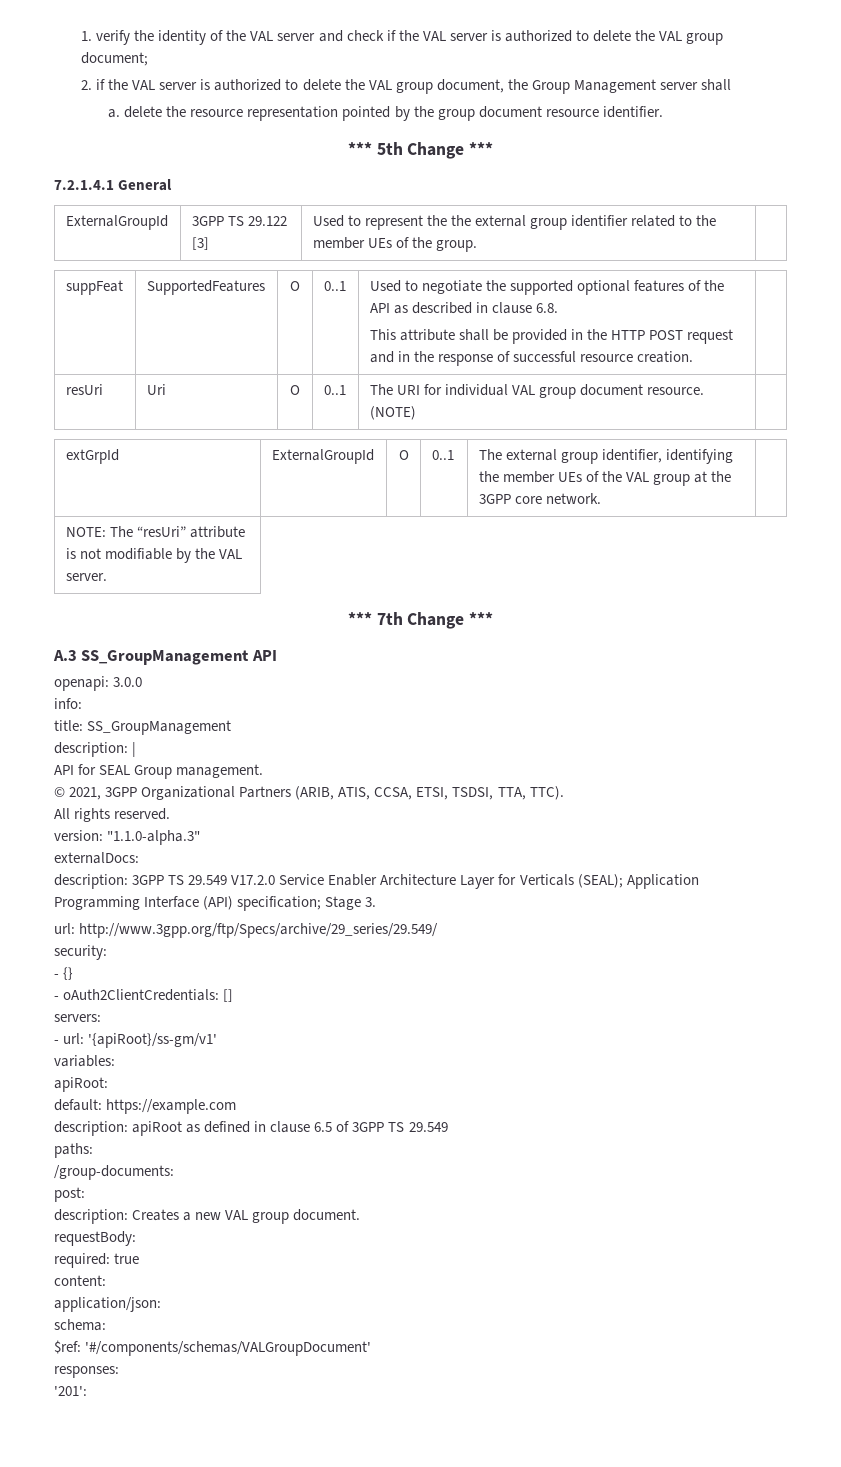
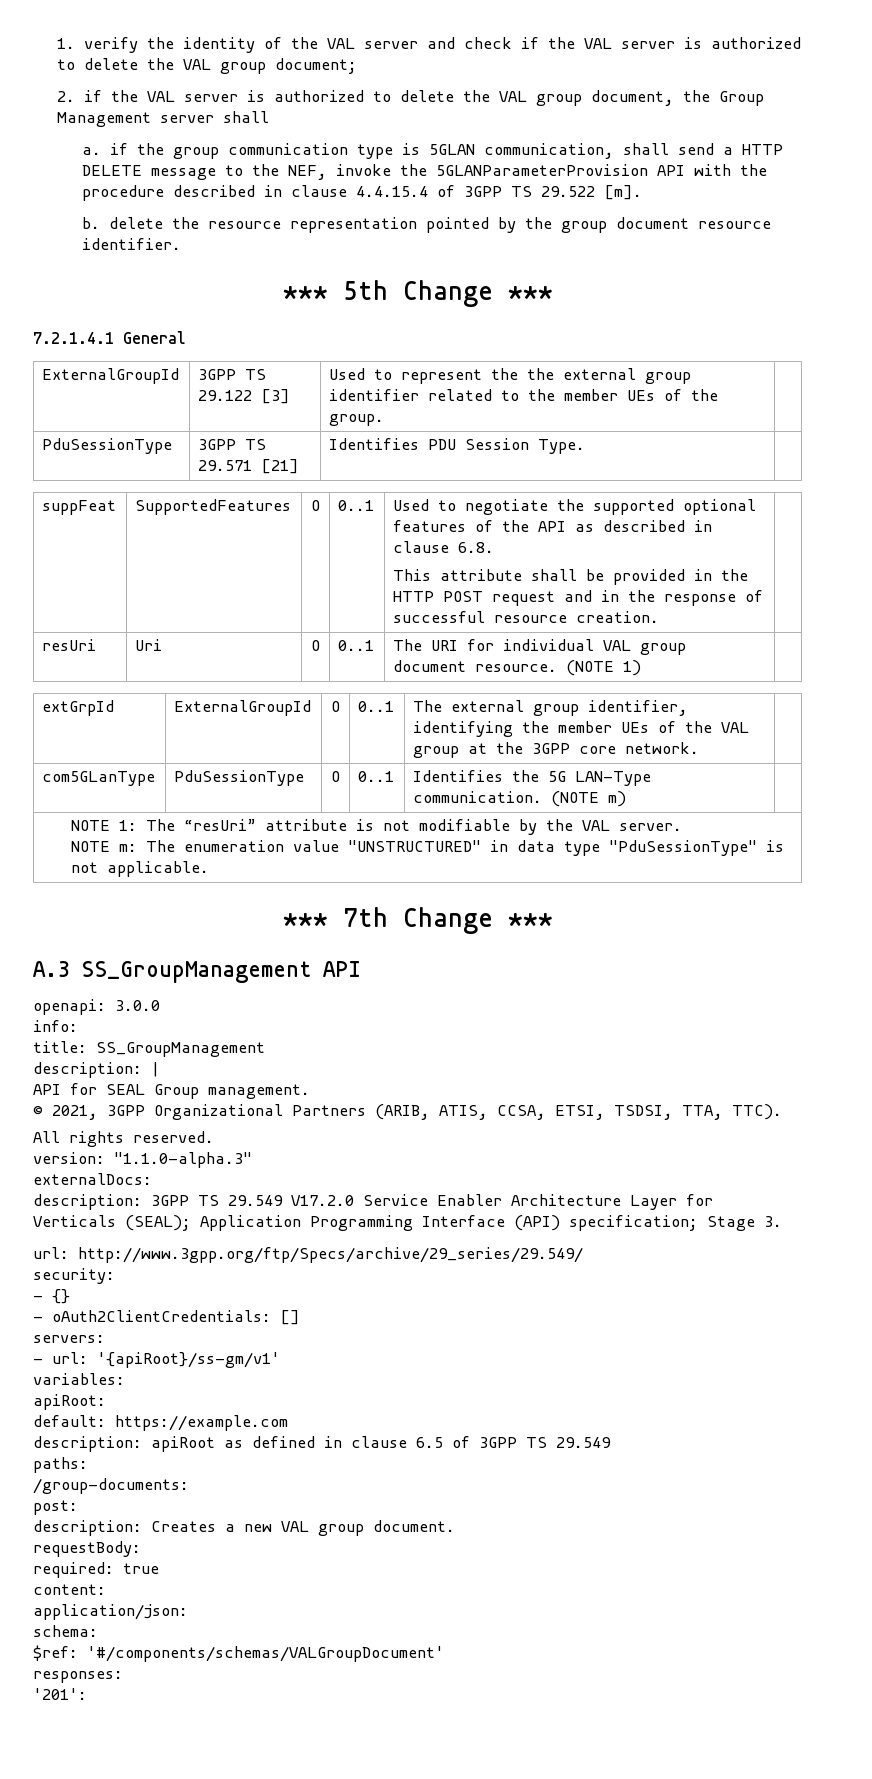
(121, 113) none -> [109,143,783,159] [81,164,767,180] [81,185,642,201] [81,217,100,229] if the group communication type is 5GLAN communication, shall send a HTTP DELETE message to the NEF, invoke the 5GLANParameterProvision API with the procedure described in clause 4.4.15.4 of 3GPP TS 29.522 [m]. // b.
(477, 246) none -> [42,438,173,454] [198,439,267,450] [198,459,300,474] [329,438,586,454] // PduSessionType | 3GPP TS 29.571 [21] | Identifies PDU Session Type. |
[369,406,416,420] (NOTE) -> [566,660,642,676] (NOTE 1)
[65,527,106,537] NOTE: -> [42,771,156,786] [174,770,305,786] [331,771,340,782] [358,771,395,782] [413,770,652,786] [413,791,627,807] [71,820,138,831] com5GLanType | PduSessionType | O | 0..1 | Identifies the 5G LAN-Type communication. (NOTE m) | // NOTE 1:
(107, 577) none -> [71,840,785,856] [71,861,210,877] // NOTE m: The enumeration value "UNSTRUCTURED" in data type "PduSessionType" is not applicable.

